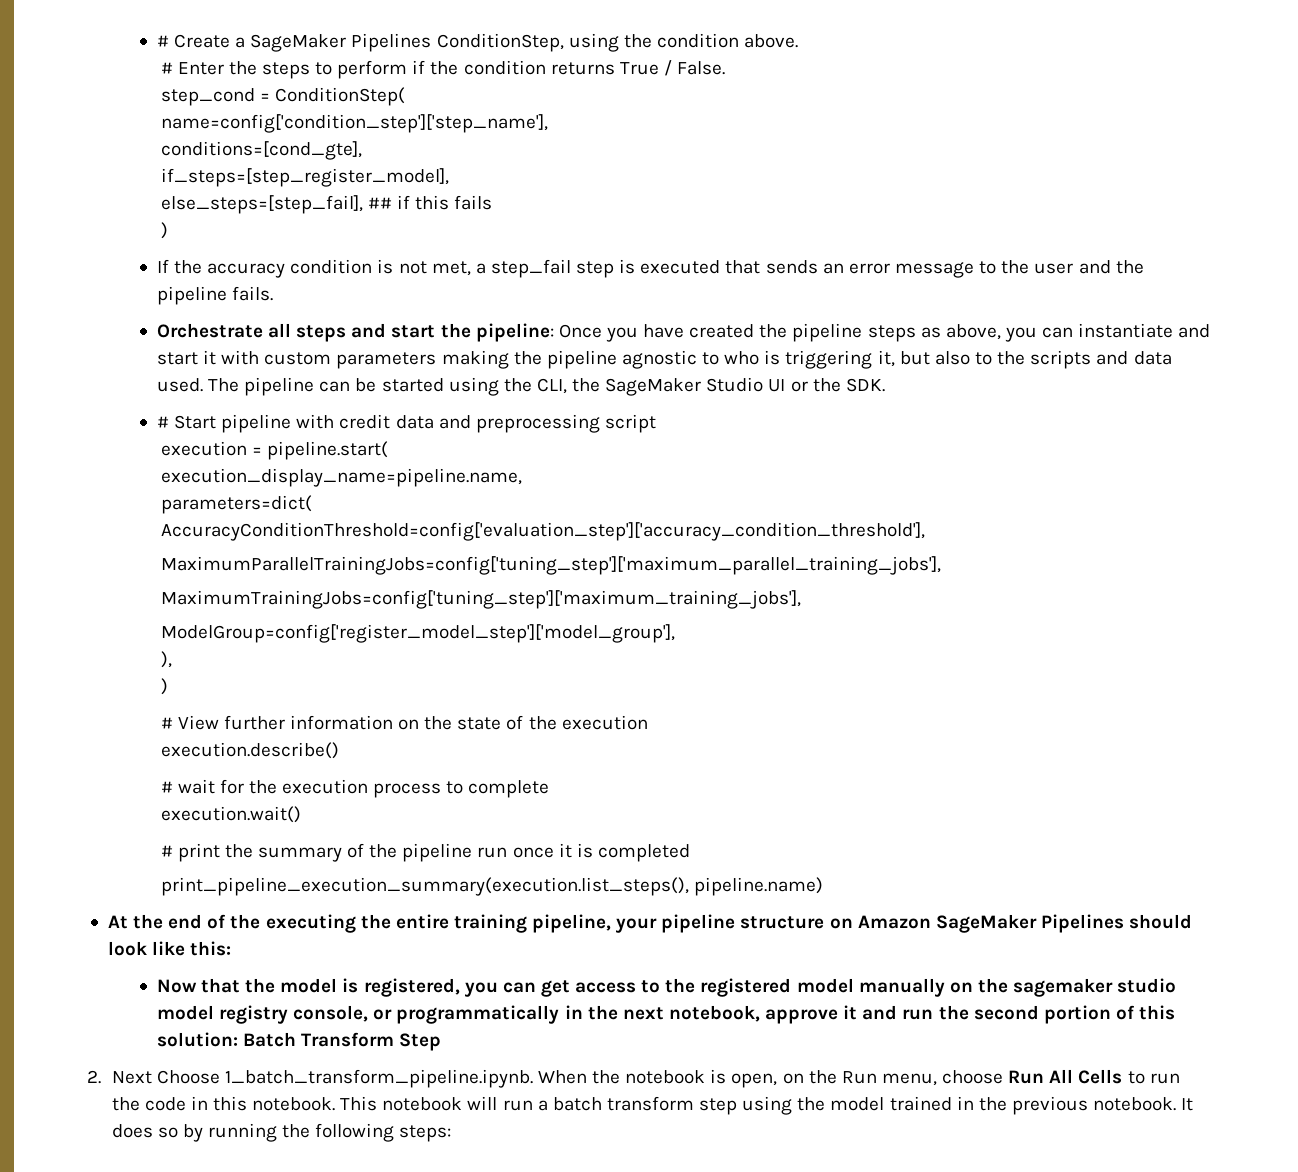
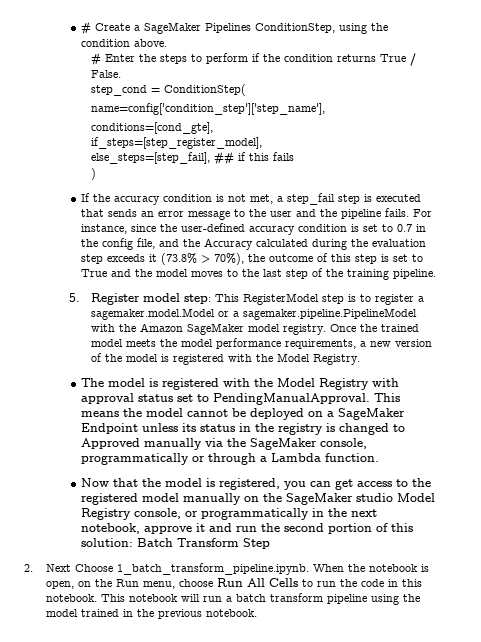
[156,323,1211,342] [156,350,1172,369] [156,377,885,396] [156,414,656,433] [160,441,388,460] [160,468,522,487] [160,495,312,514] [160,522,925,541] [160,556,941,575] [160,590,801,609] [160,624,675,643] [160,651,172,668] [160,678,168,695] [160,715,648,730] [160,742,339,759] [160,779,550,798] [160,806,301,823] [160,843,690,862] [160,877,823,896] [107,914,1193,933] [107,941,232,956] // Orchestrate all steps and start the pipeline: Once you have created the pipeline steps as above, you can instantiate and start it with custom parameters making the pipeline agnostic to who is triggering it, but also to the scripts and data used. The pipeline can be started using the CLI, the SageMaker Studio UI or the SDK. // # Start pipeline with credit data and preprocessing script // execution = pipeline.start( // execution_display_name=pipeline.name, // parameters=dict( // AccuracyConditionThreshold=config['evaluation_step']['accuracy_condition_threshold'], // MaximumParallelTrainingJobs=config['tuning_step']['maximum_parallel_training_jobs'], // MaximumTrainingJobs=config['tuning_step']['maximum_training_jobs'], // ModelGroup=config['register_model_step']['model_group'], // ), // ) // # View further information on the state of the execution // execution.describe() // # wait for the execution process to complete // execution.wait() // # print the summary of the pipeline run once it is completed // print_pipeline_execution_summary(execution.list_steps(), pipeline.name) // At the end of the executing the entire training pipeline, your pipeline structure on Amazon SageMaker Pipelines should look like this: -> [413,209,433,217] [81,223,427,235] [81,238,427,250] [81,253,424,265] [81,268,437,280] [68,293,425,305] [91,308,418,320] [91,323,420,335] [91,338,433,349] [91,353,361,365] [81,378,400,390] [81,393,401,405] [81,408,406,420] [81,423,406,435] [81,438,368,450] [81,453,380,465] For instance, since the user-defined accuracy condition is set to 0.7 in the config file, and the Accuracy calculated during the evaluation step exceeds it (73.8% > 70%), the outcome of this step is set to True and the model moves to the last step of the training pipeline. // 5. Register model step: This RegisterModel step is to register a sagemaker.model.Model or a sagemaker.pipeline.PipelineModel with the Amazon SageMaker model registry. Once the trained model meets the model performance requirements, a new version of the model is registered with the Model Registry. // The model is registered with the Model Registry with approval status set to PendingManualApproval. This means the model cannot be deployed on a SageMaker Endpoint unless its status in the registry is changed to Approved manually via the SageMaker console, programmatically or through a Lambda function.
[1013,978,1177,997] [156,1005,289,1024] sagemaker studio model registry -> [286,493,436,505] [81,508,132,520] SageMaker studio Model Registry
[699,1098,738,1115] step -> [327,594,368,604] pipeline
[1181,1098,1194,1111] [111,1123,452,1142] It does so by running the following steps: -> (258, 613) none

